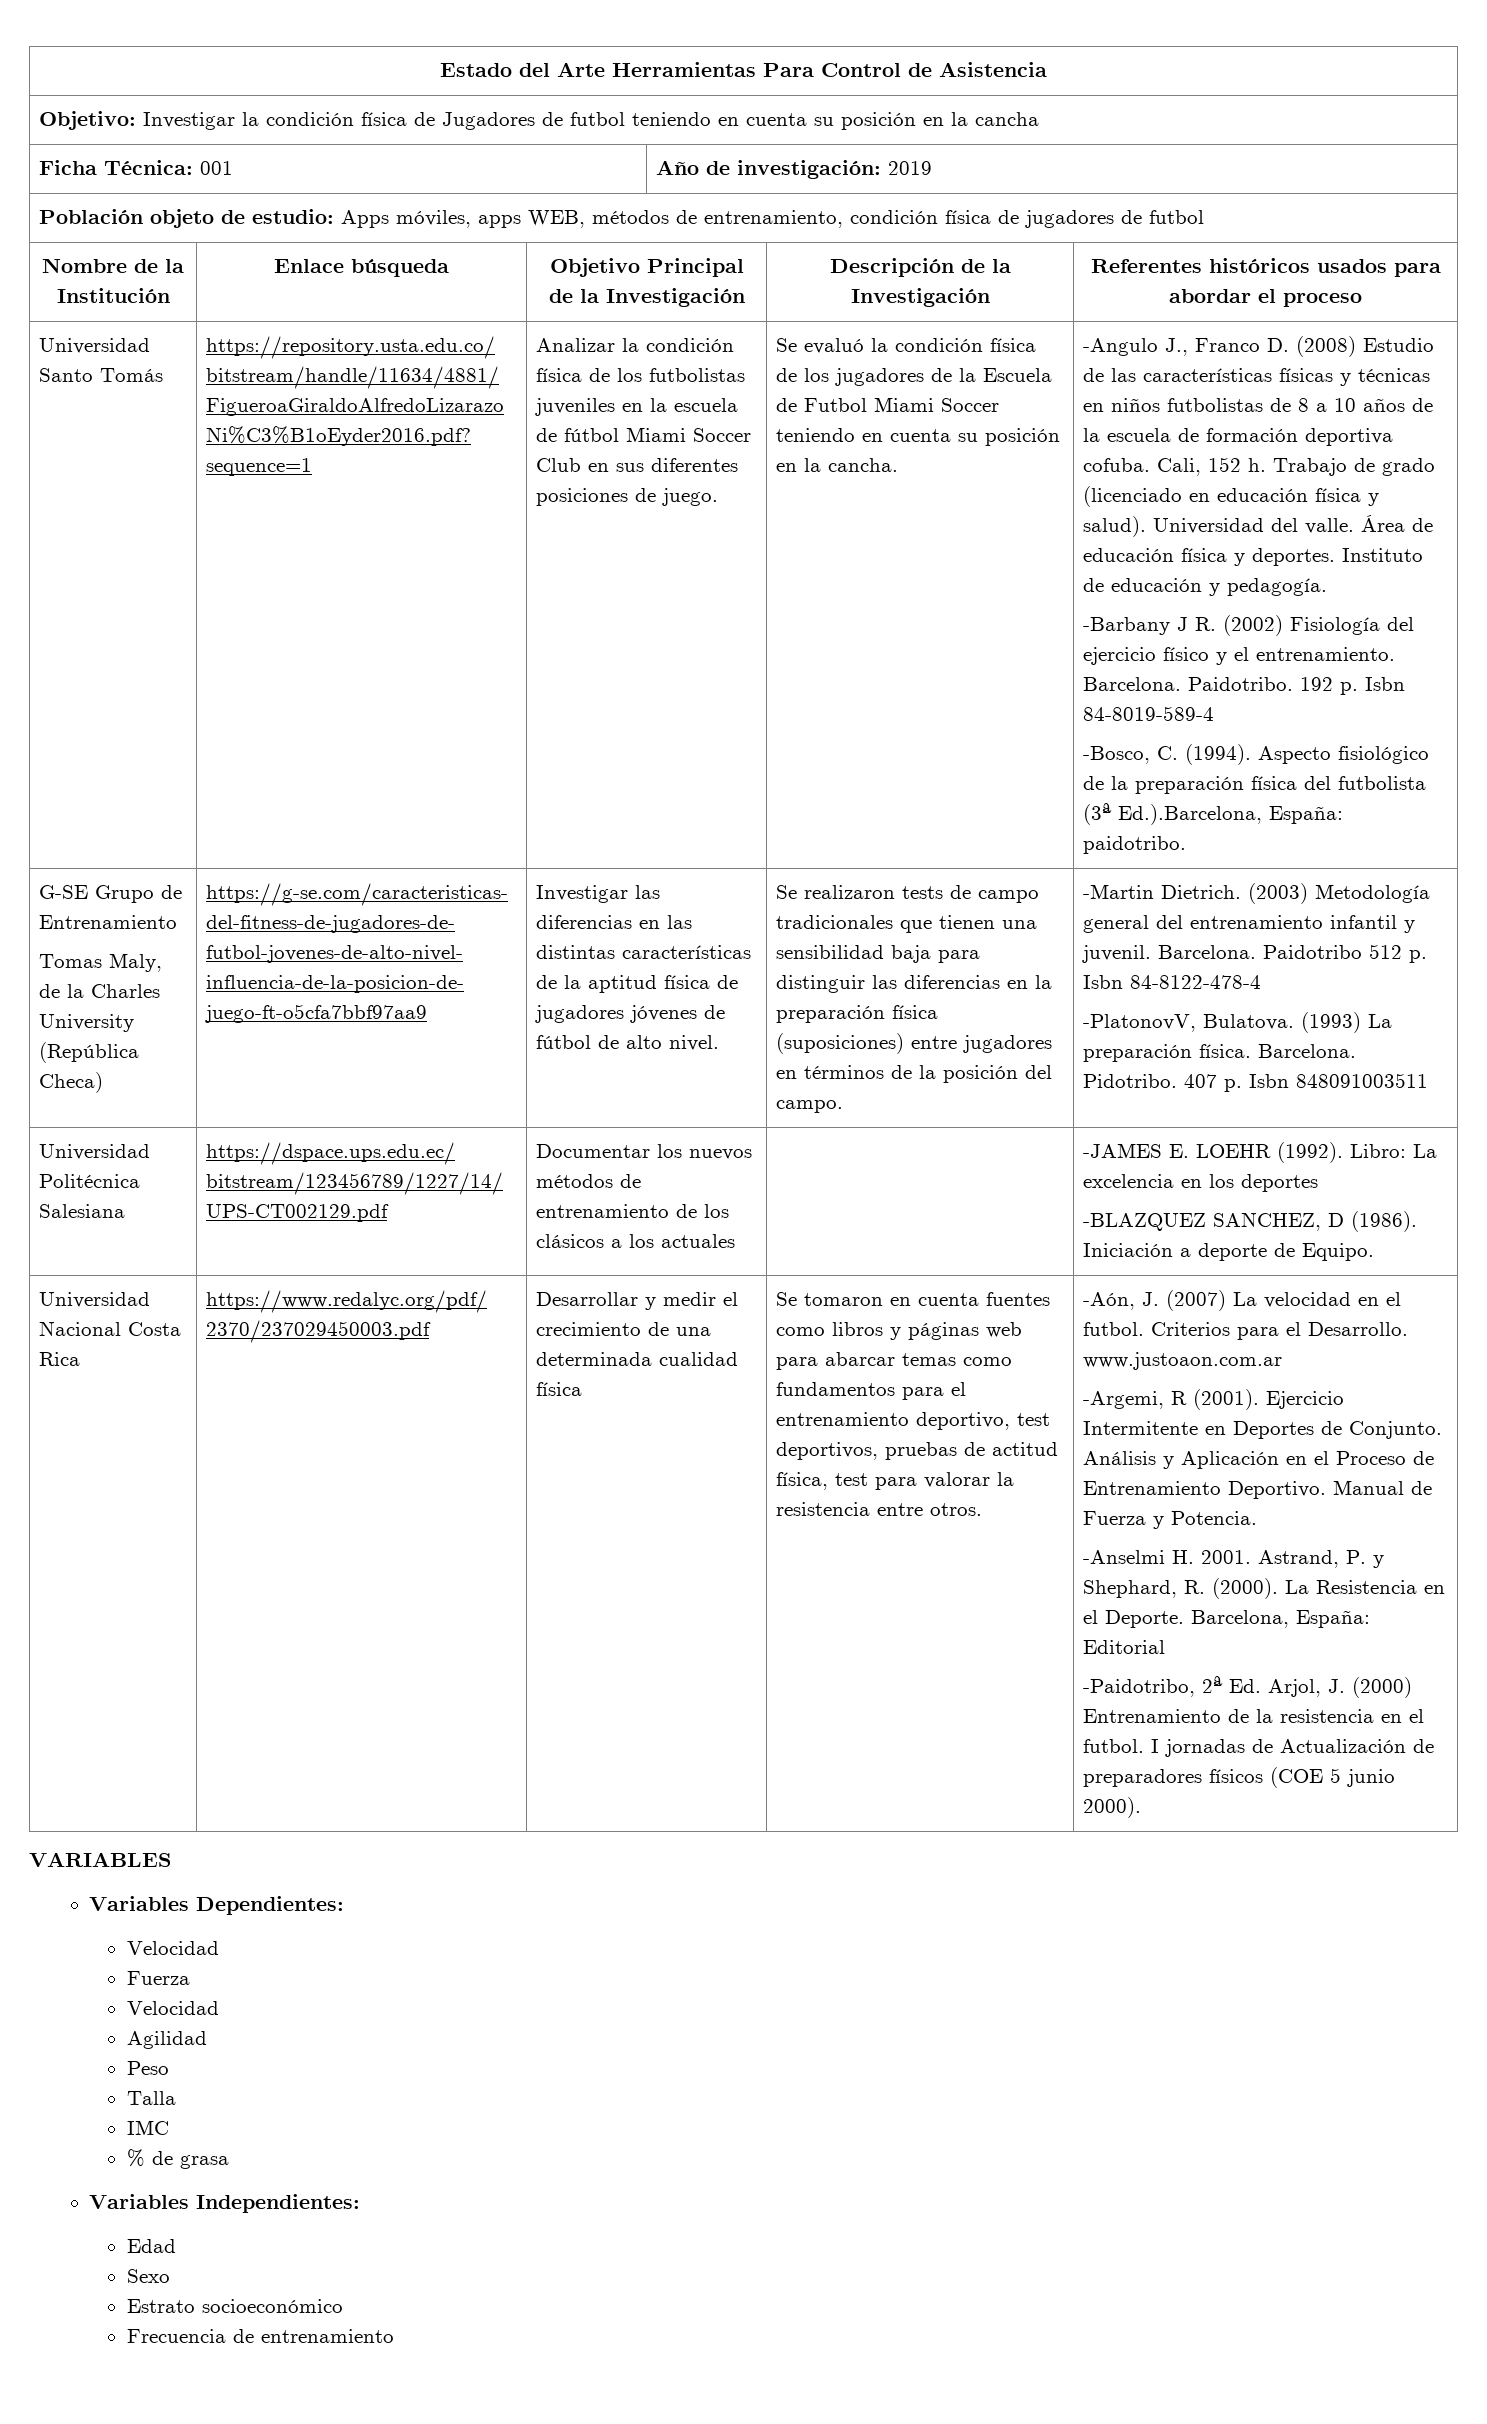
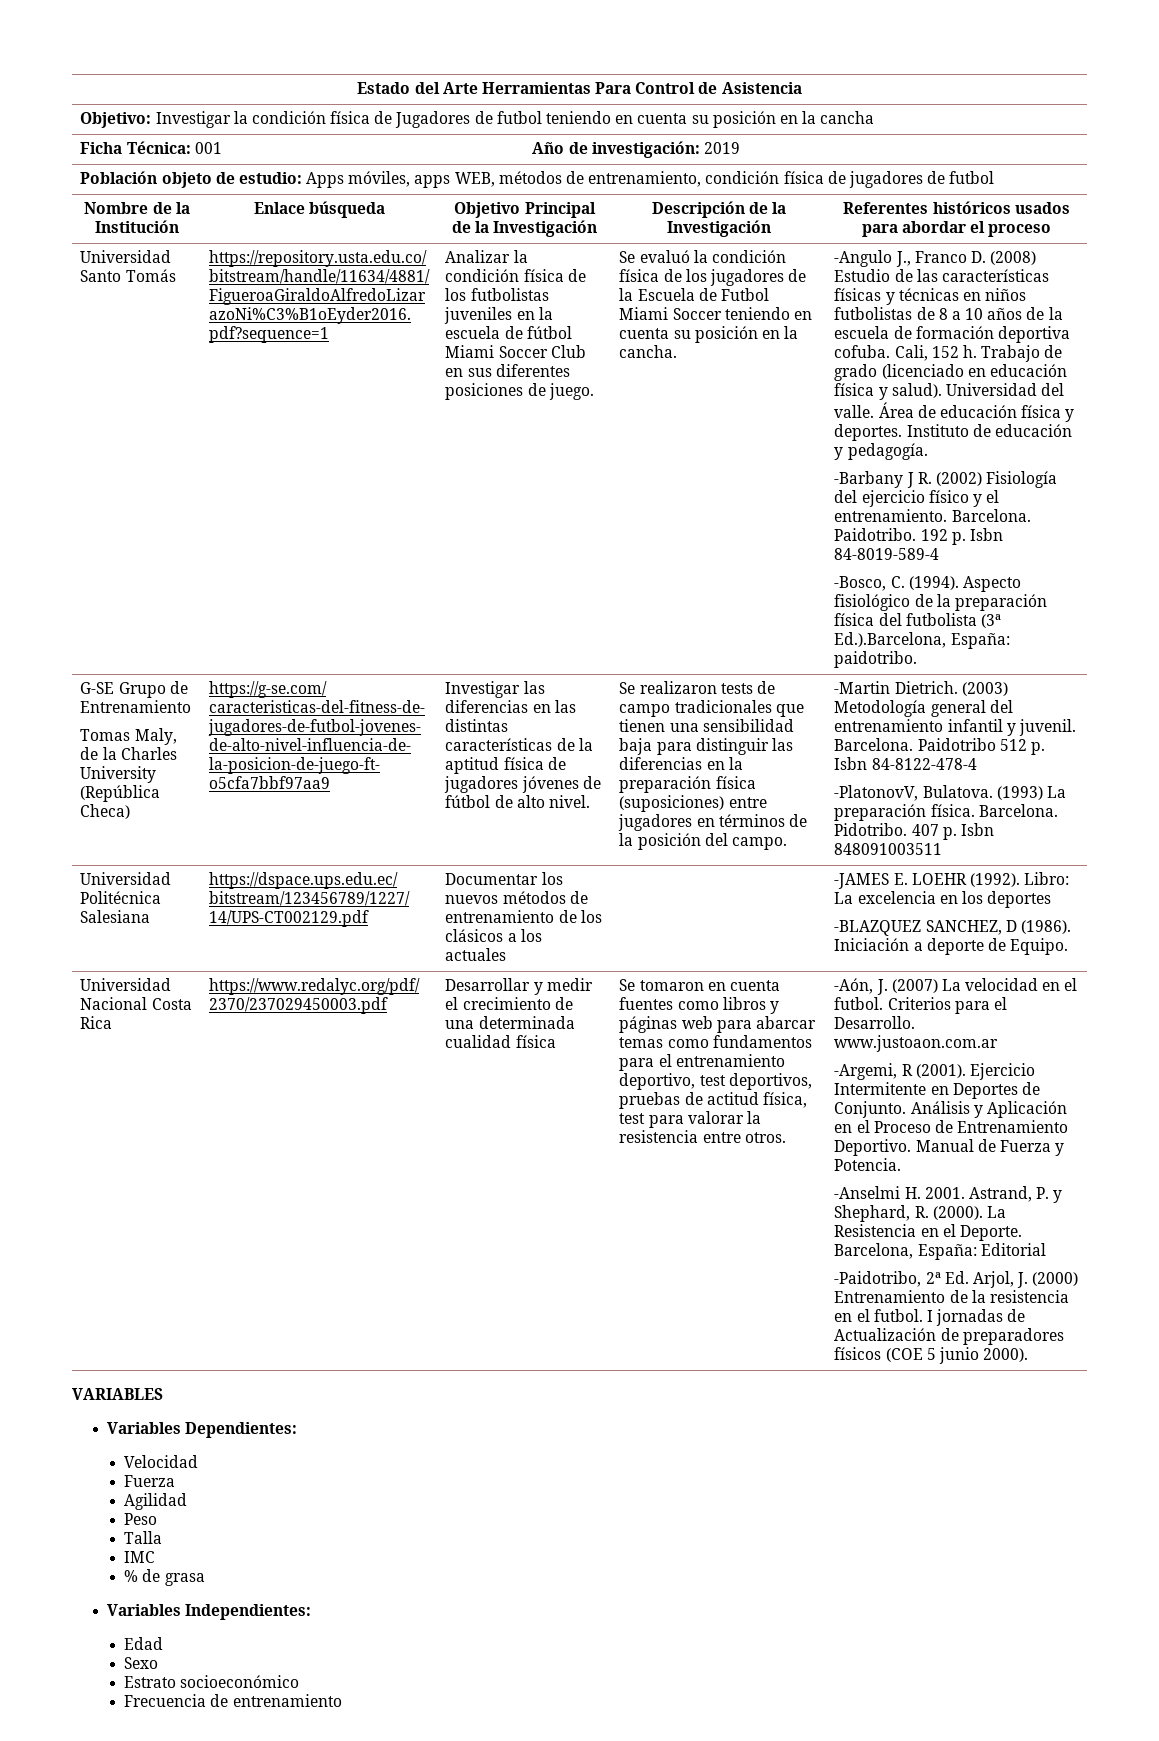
[126,2001,219,2015] // Velocidad -> (176, 1481) none

